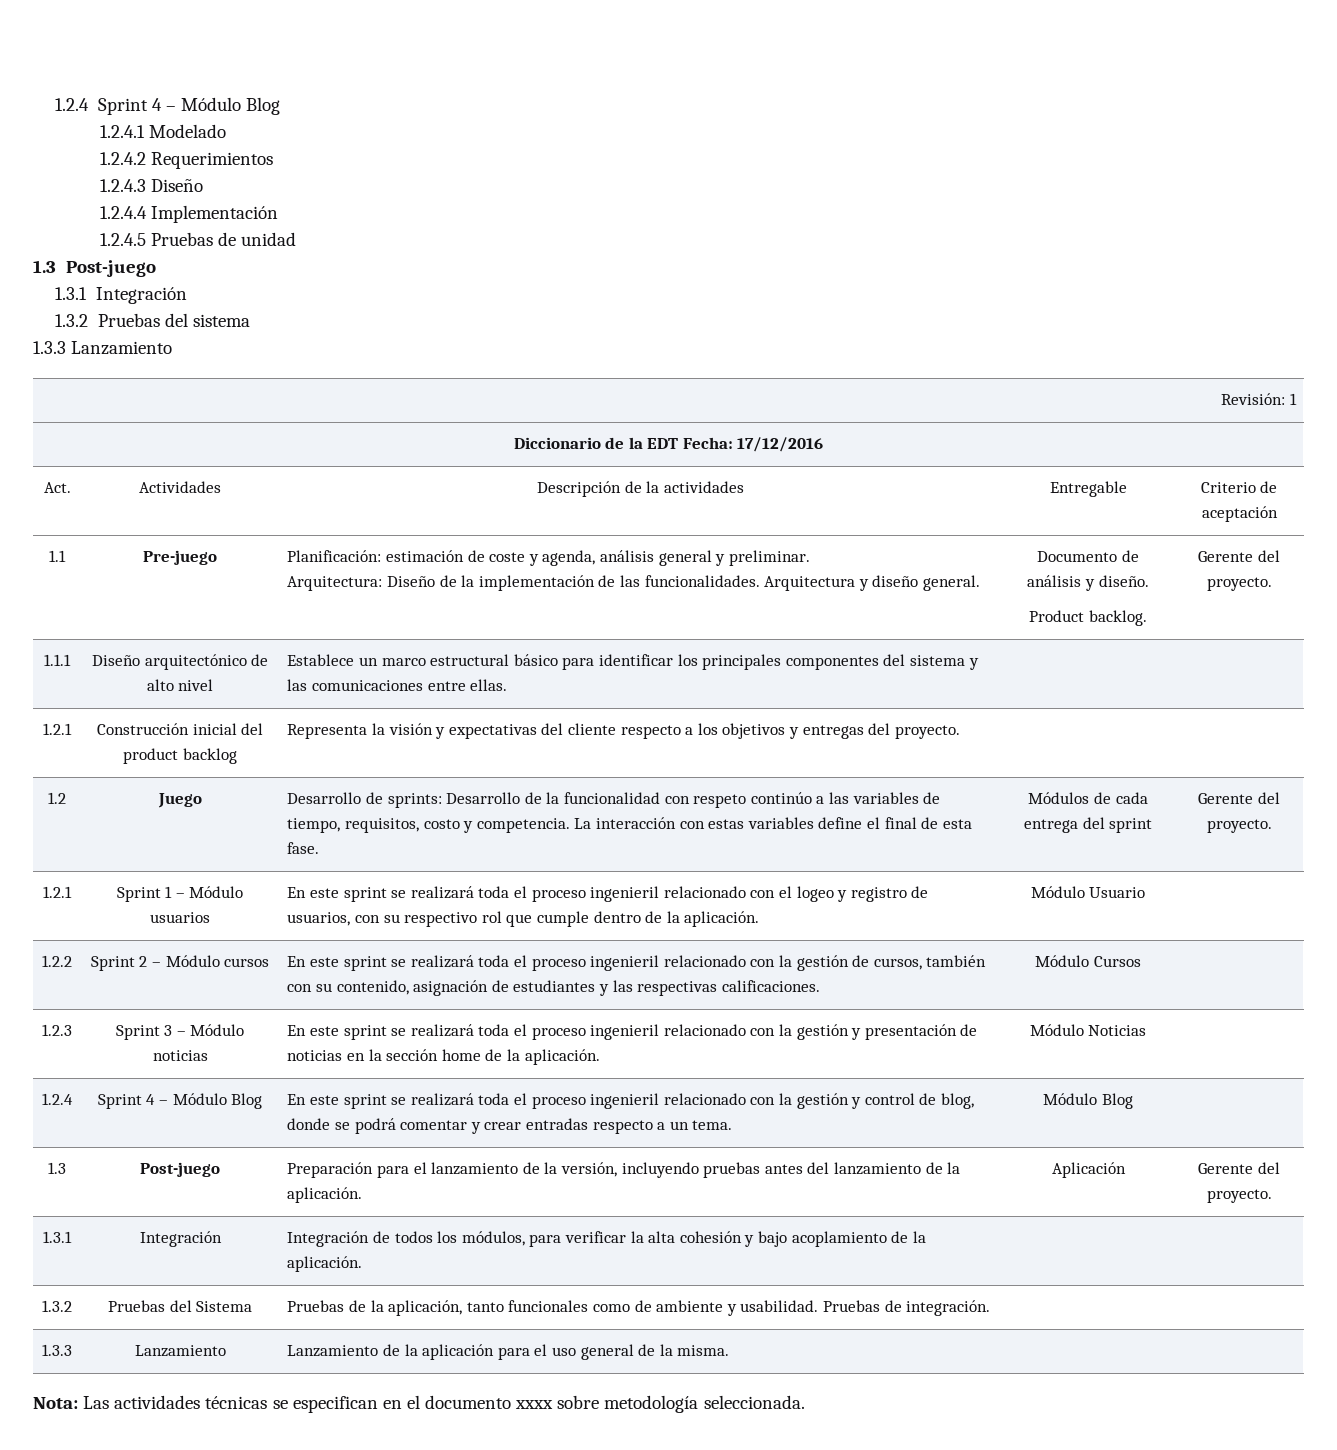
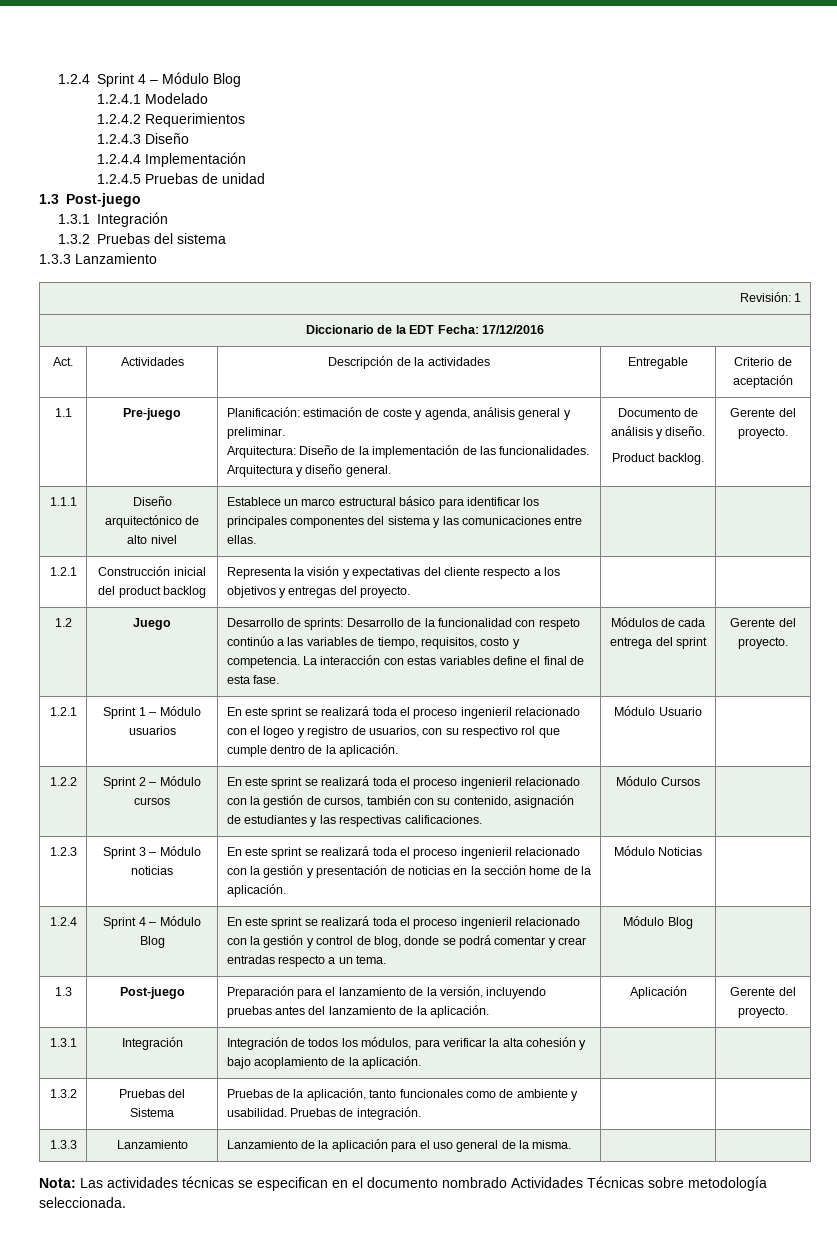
[515,1400,554,1409] xxxx -> [442,1176,644,1188] nombrado Actividades Técnicas

